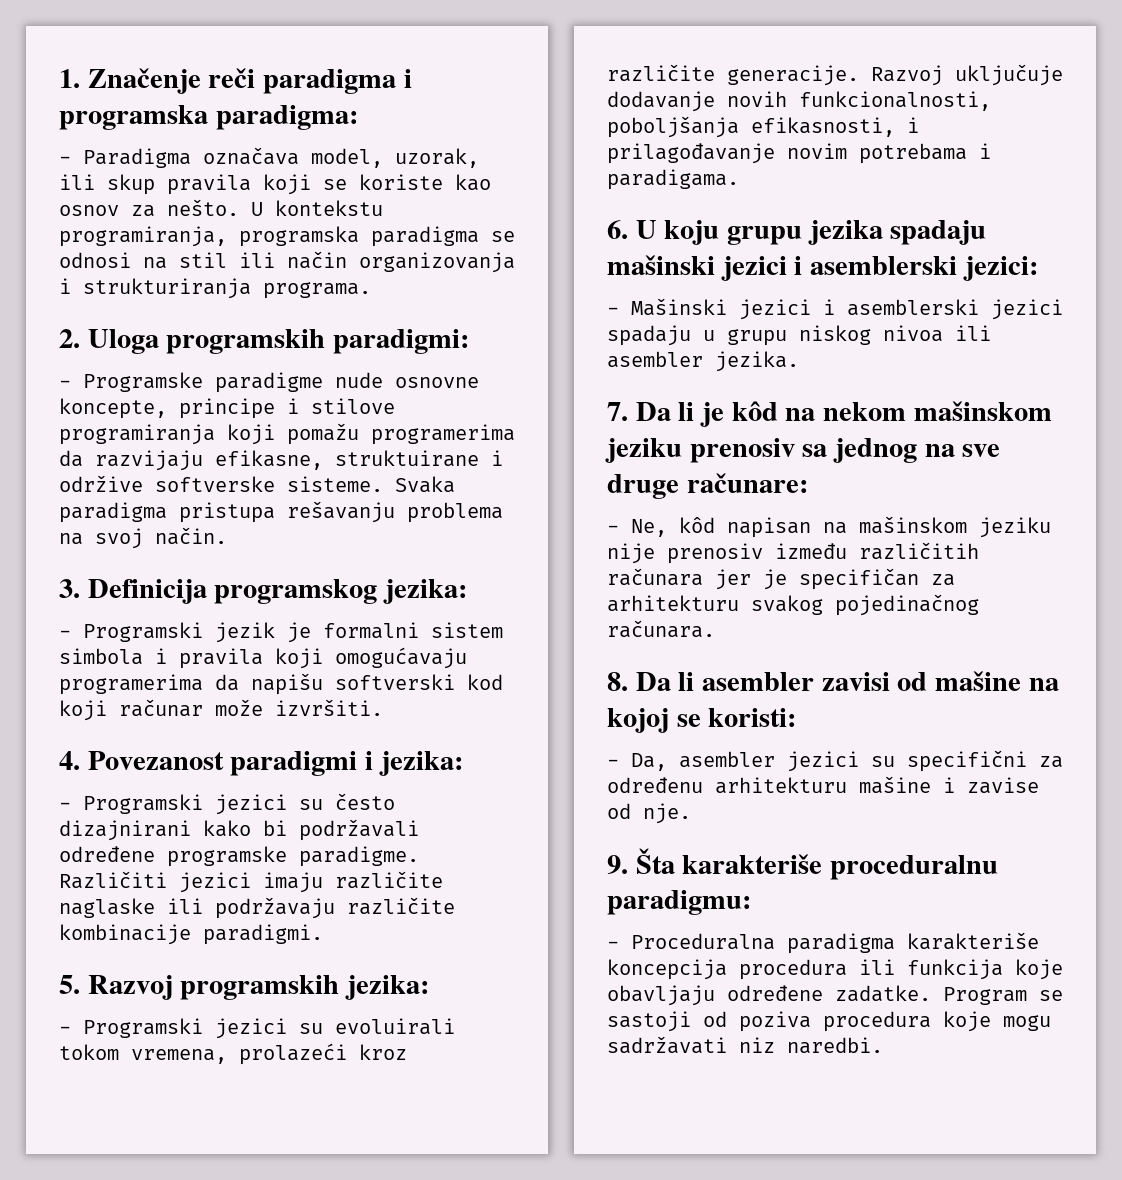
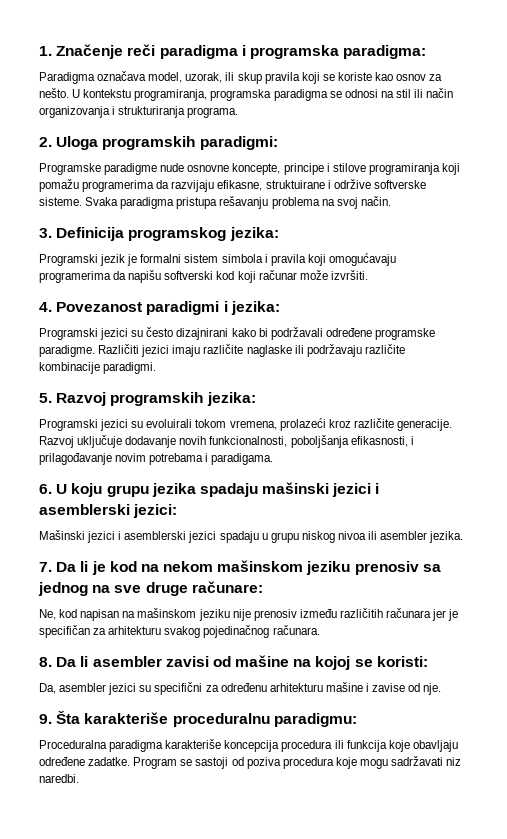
[59,156,71,164] - -> (427, 52) none
[59,380,71,388] - -> (278, 143) none
[59,630,71,638] - -> (279, 234) none
[59,802,71,810] - -> (280, 308) none
[59,1026,71,1034] - -> (256, 399) none
[607,307,619,315] - -> (178, 511) none
[731,401,778,421] kôd -> [109,561,137,572] kod
[607,517,715,537] - Ne, kôd -> [39,609,78,620] Ne, kod
[607,759,619,767] - -> (428, 661) none
[607,941,619,949] - -> (357, 720) none

